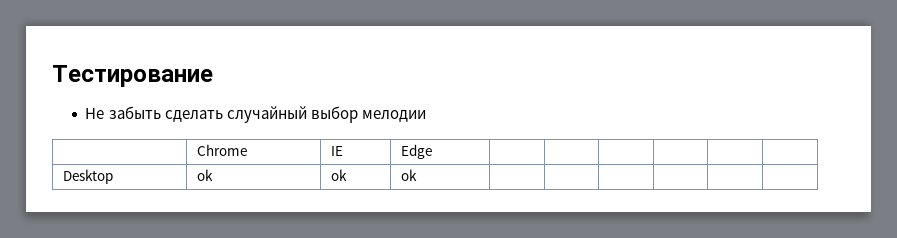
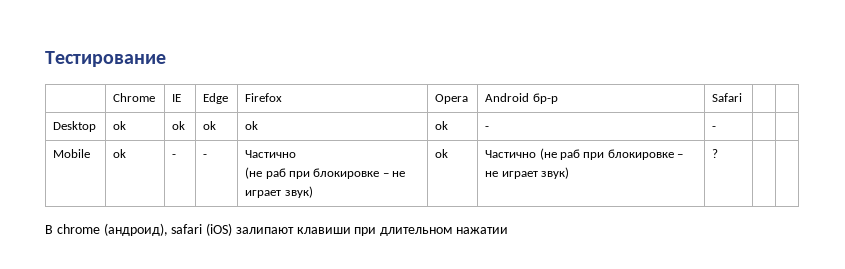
[85,106,426,123] [197,144,248,156] [331,146,344,156] [401,144,433,159] [63,169,114,184] [197,169,214,181] [331,169,348,181] [401,169,418,181] // Не забыть сделать случайный выбор мелодии // | Chrome | IE | Edge | | | | | | // Desktop | ok | ok | ok | | | | | | -> [113,93,156,102] [172,94,182,102] [203,93,229,104] [245,93,283,102] [435,94,469,104] [485,93,558,104] [712,93,743,102] [53,121,97,132] [113,121,127,130] [172,121,186,130] [203,121,217,130] [245,121,259,130] [435,121,449,130] [485,126,490,130] [712,126,717,130] [53,149,91,158] [113,149,127,158] [172,154,177,158] [203,154,208,158] [245,150,297,158] [245,167,406,179] [245,186,313,198] [435,149,449,158] [485,148,684,160] [485,167,569,179] [712,149,719,158] [45,223,509,236] // | Chrome | IE | Edge | Firefox | Opera | Android бр-р | Safari | | // Desktop | ok | ok | ok | ok | ok | - | - | | // Mobile | ok | - | - | Частично // (не раб при блокировке – не играет звук) | ok | Частично (не раб при блокировке – не играет звук) | ? | | // В chrome (андроид), safari (iOS) залипают клавиши при длительном нажатии

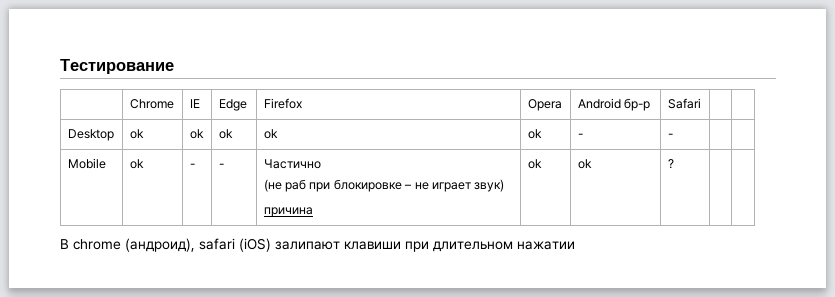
[435,149,449,158] [485,148,684,160] [485,167,569,179] | ok | Частично (не раб при блокировке – не играет звук) -> [263,207,313,217] [527,159,542,169] [577,159,592,169] // причина | ok | ok

